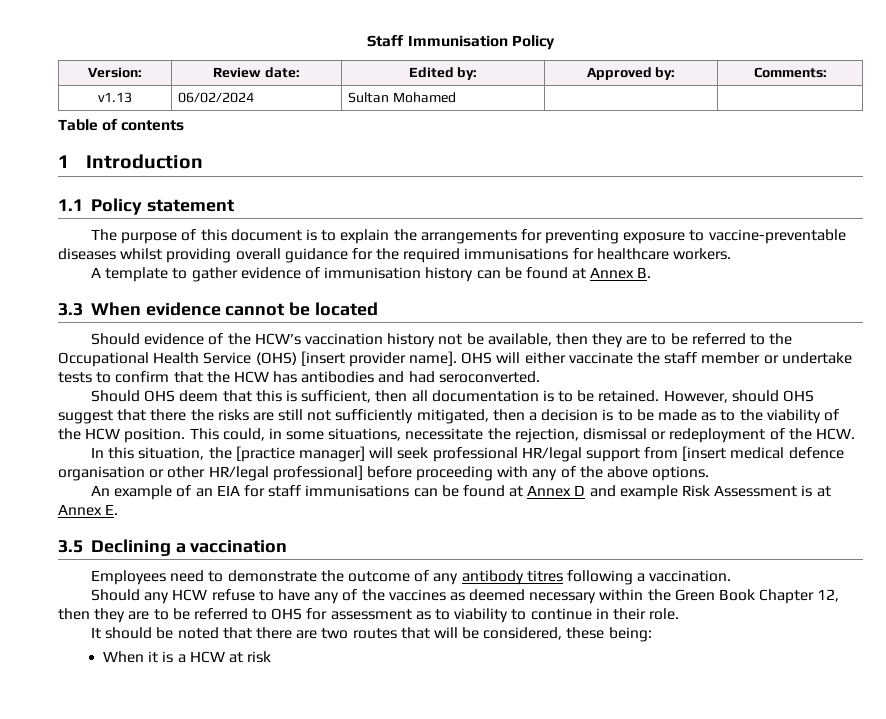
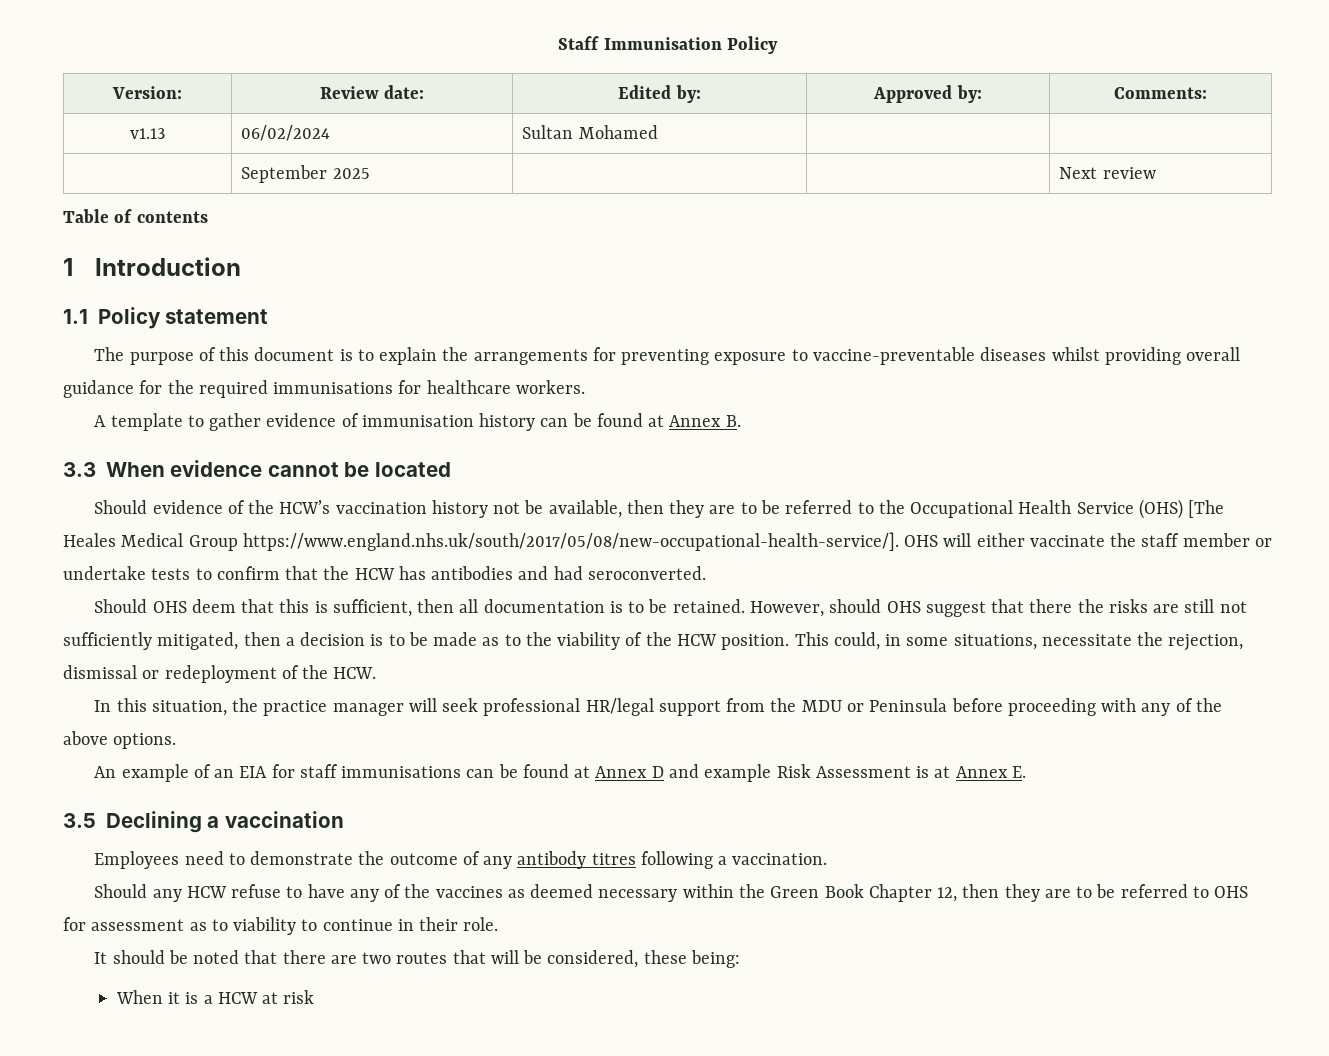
(457, 97) none -> [241,165,370,183] [1059,167,1156,179] // | September 2025 | | | Next review
[300,351,458,367] [insert provider name]. -> [1188,500,1225,518] [63,532,899,551] [The Heales Medical Group https://www.england.nhs.uk/south/2017/05/08/new-occupational-health-service/].
[235,446,365,462] [practice manager] -> [263,700,404,716] practice manager
[682,446,844,461] [58,465,363,481] [insert medical defence organisation or other HR/legal professional] -> [770,698,948,712] the MDU or Peninsula

